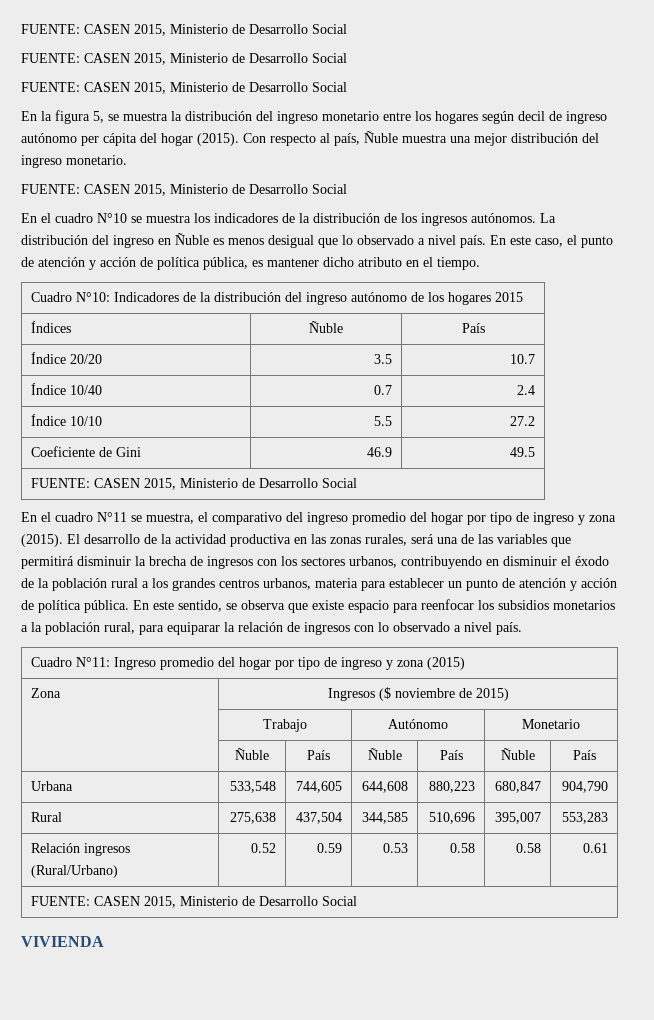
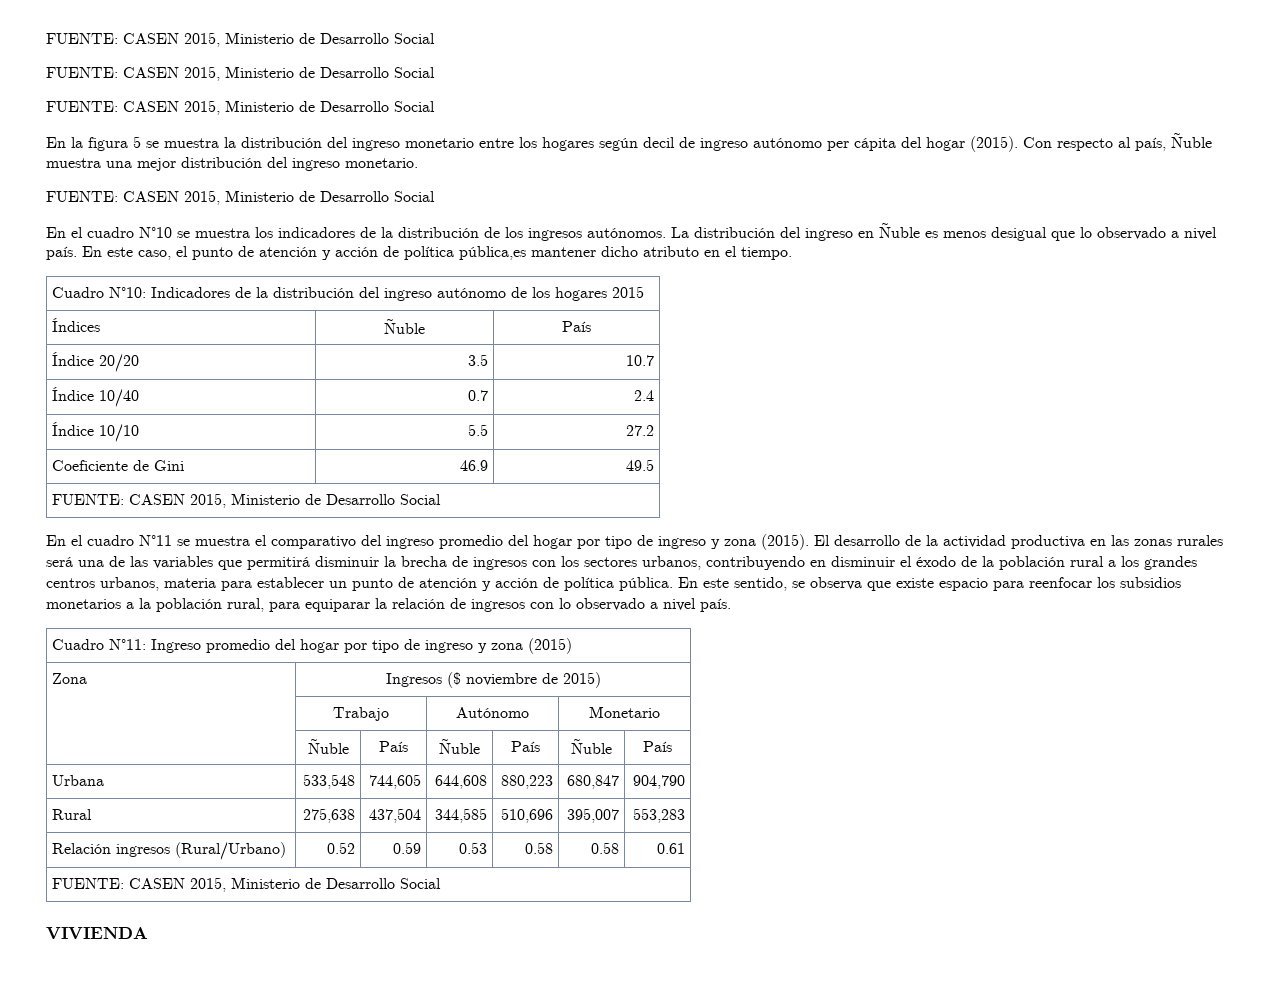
[93,111,104,123] 5, -> [133,136,141,148] 5
[203,257,263,270] pública, es -> [459,246,526,260] pública,es
[146,513,194,524] muestra, -> [195,536,250,546] muestra
[365,534,407,546] rurales, -> [1177,535,1223,546] rurales

